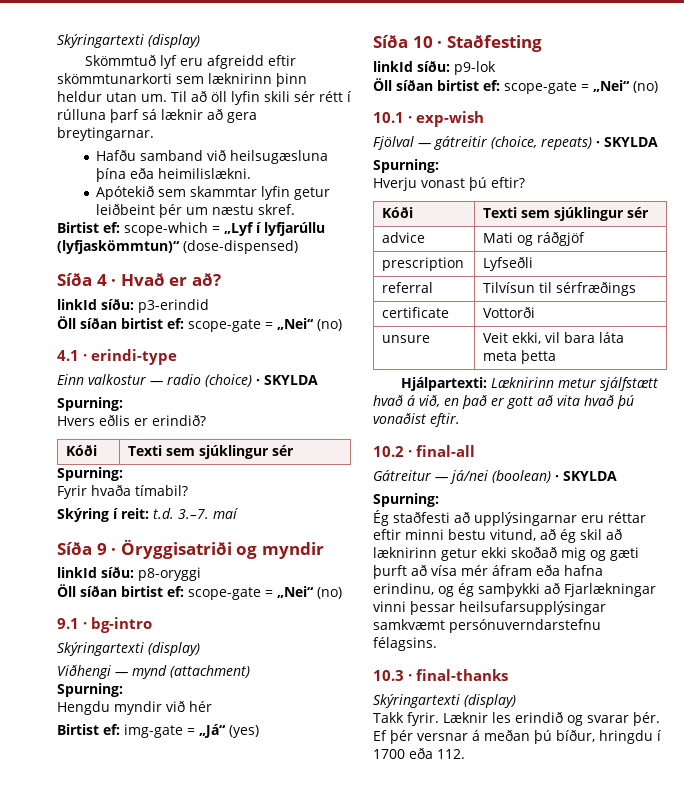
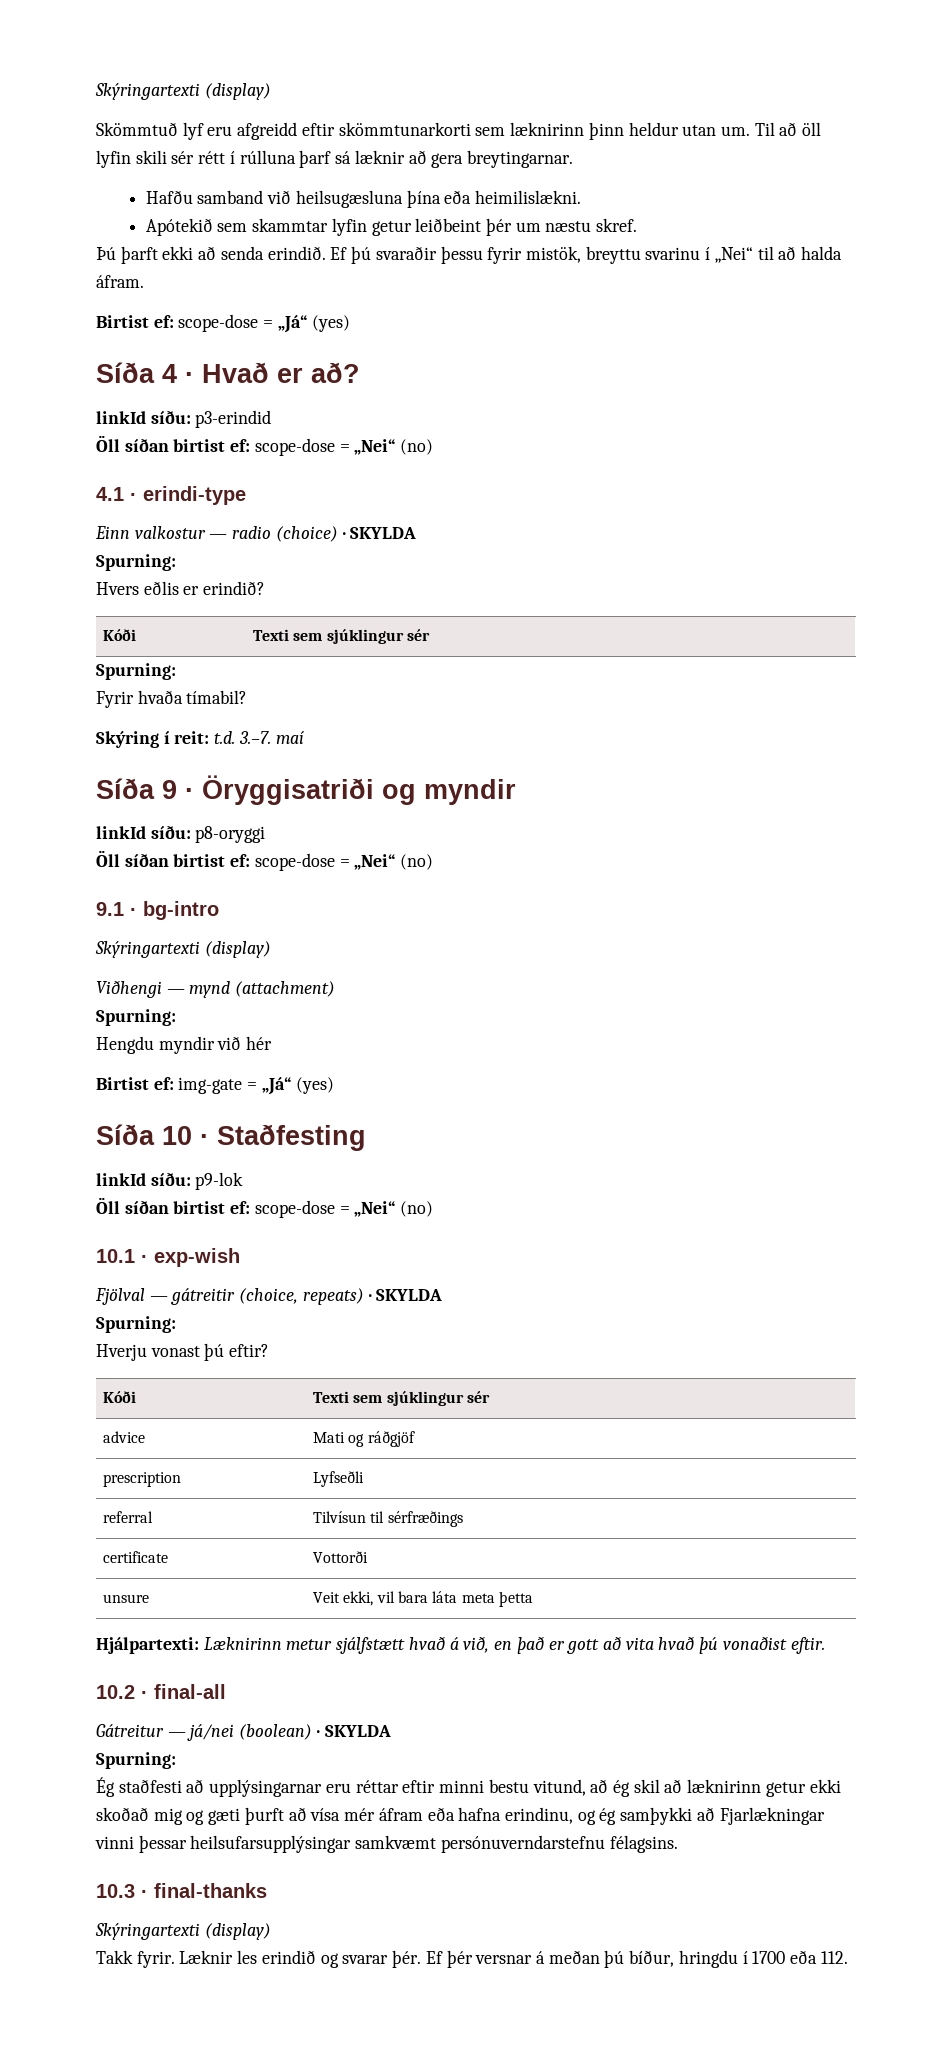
[57,222,325,236] [57,240,298,254] Birtist ef: scope-which = „Lyf í lyfjarúllu (lyfjaskömmtun)“ (dose-dispensed) -> [96,246,843,264] [96,275,144,288] [96,314,350,333] Þú þarft ekki að senda erindið. Ef þú svaraðir þessu fyrir mistök, breyttu svarinu í „Nei“ til að halda áfram. // Birtist ef: scope-dose = „Já“ (yes)
[188,319,261,332] scope-gate -> [254,438,335,456] scope-dose
[188,587,261,600] scope-gate -> [254,853,335,871] scope-dose
[504,81,577,94] scope-gate -> [254,1200,335,1218] scope-dose

